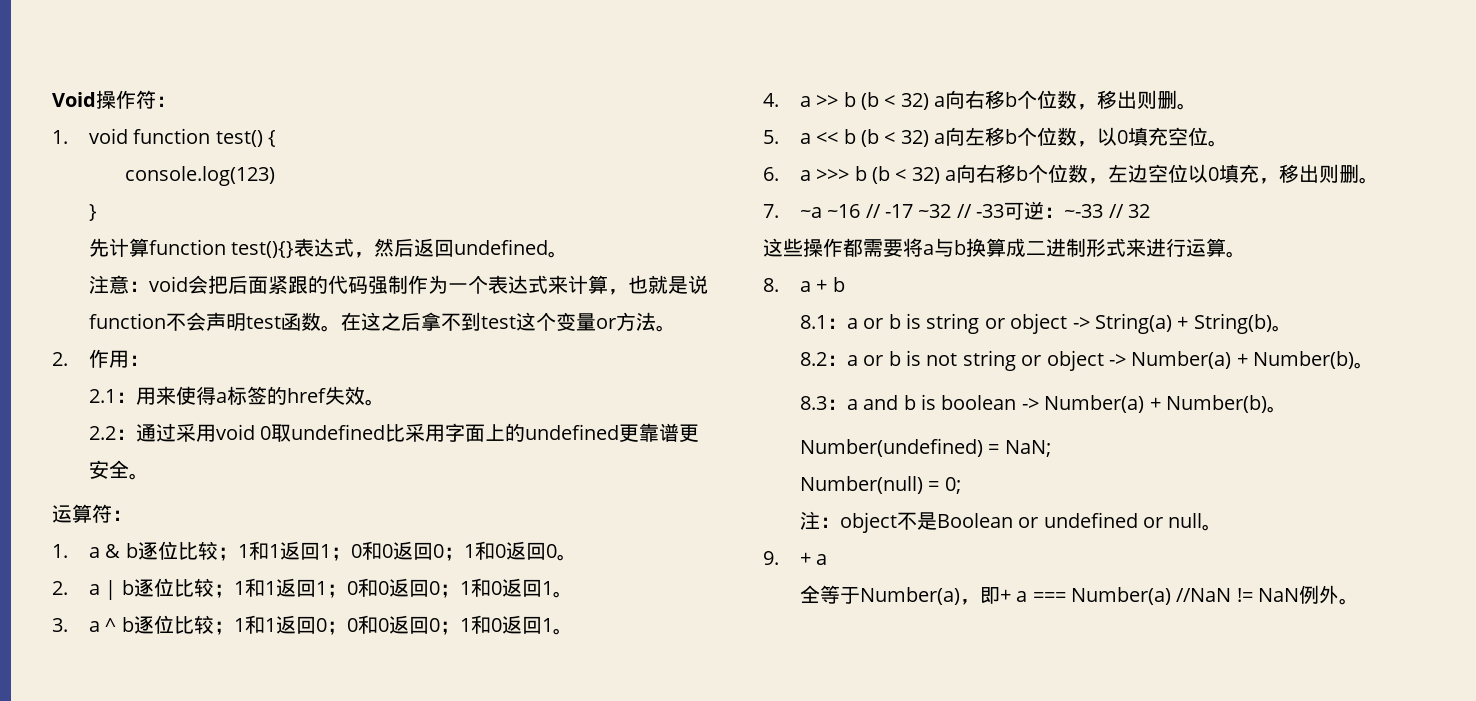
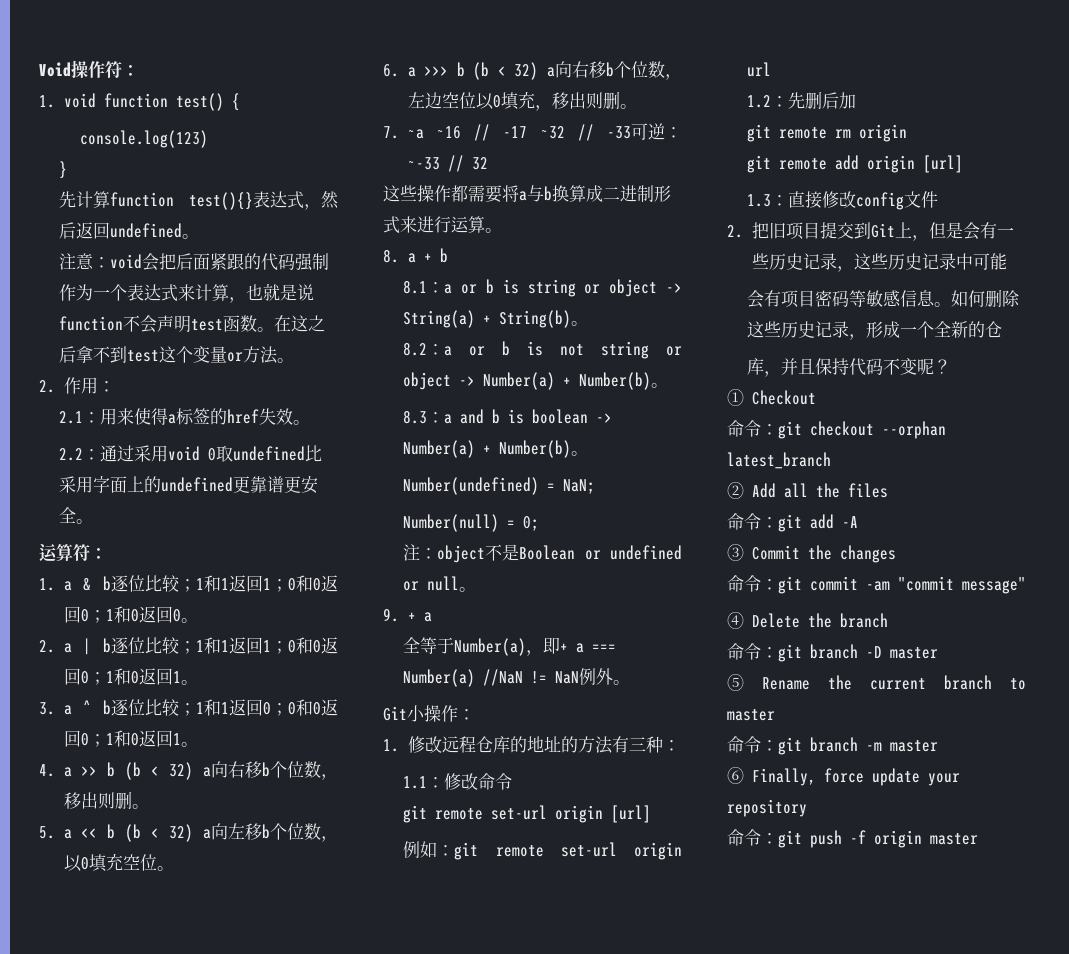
(1360, 601) none -> [383,705,475,722] [383,736,680,754] [403,773,513,790] [403,805,652,823] [403,841,682,860] [747,62,772,77] [747,91,857,109] [747,124,908,142] [747,155,964,173] [747,191,939,210] [727,222,1014,241] [751,253,1007,272] [747,289,1021,308] [747,321,1003,340] [747,358,952,377] [727,389,816,406] [727,420,946,439] [727,452,831,469] [727,482,888,499] [727,513,858,532] [727,544,896,563] [727,575,1026,594] [727,612,888,629] [727,643,938,662] [727,674,1026,691] [727,709,775,721] [727,736,938,755] [727,767,960,786] [727,799,807,817] [727,829,978,848] // Git小操作： // 1.修改远程仓库的地址的方法有三种： // 1.1：修改命令 // git remote set-url origin [url] // 例如：git remote set-url origin url // 1.2：先删后加 // git remote rm origin // git remote add origin [url] // 1.3：直接修改config文件 // 2.把旧项目提交到Git上，但是会有一些历史记录，这些历史记录中可能 // 会有项目密码等敏感信息。如何删除这些历史记录，形成一个全新的仓 // 库，并且保持代码不变呢？ // ① Checkout // 命令：git checkout --orphan latest_branch // ② Add all the files // 命令：git add -A // ③ Commit the changes // 命令：git commit -am "commit message" // ④ Delete the branch // 命令：git branch -D master // ⑤ Rename the current branch to master // 命令：git branch -m master // ⑥ Finally, force update your repository // 命令：git push -f origin master

